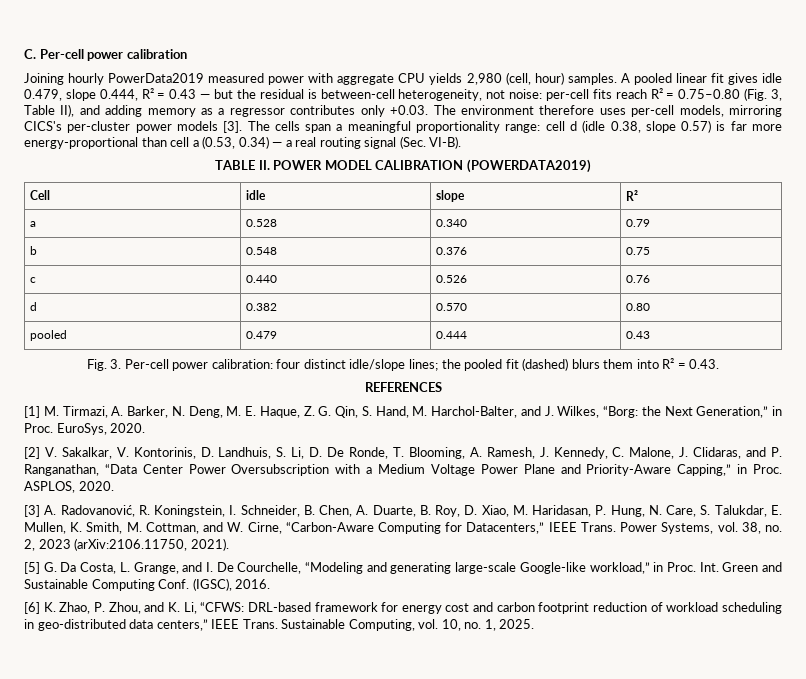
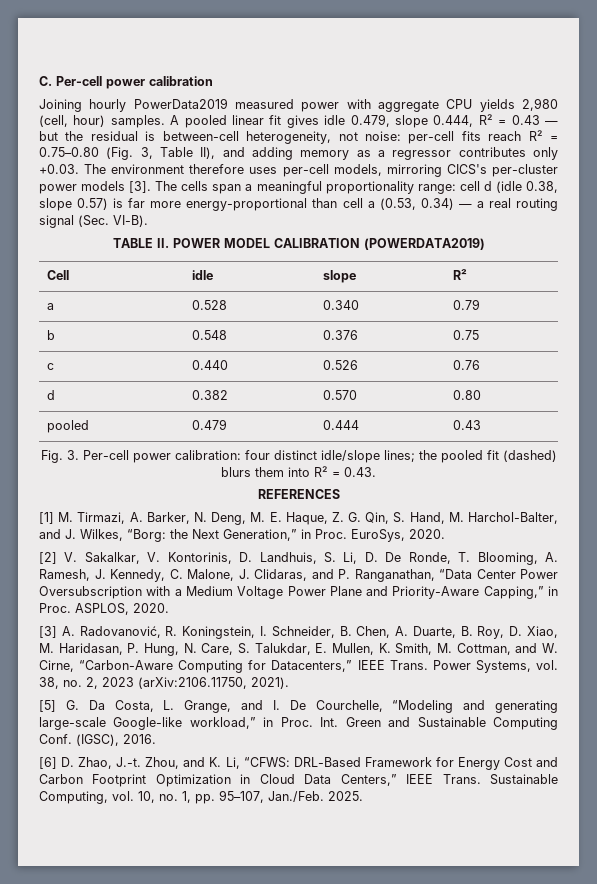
[43,602,105,614] K. Zhao, P. -> [61,757,142,769] D. Zhao, J.-t.
[247,602,782,614] [24,619,208,631] DRL-based framework for energy cost and carbon footprint reduction of workload scheduling in geo-distributed data centers,” -> [293,757,558,770] [39,774,397,787] DRL-Based Framework for Energy Cost and Carbon Footprint Optimization in Cloud Data Centers,”
(496, 625) none -> [195,790,324,804] pp. 95–107, Jan./Feb.

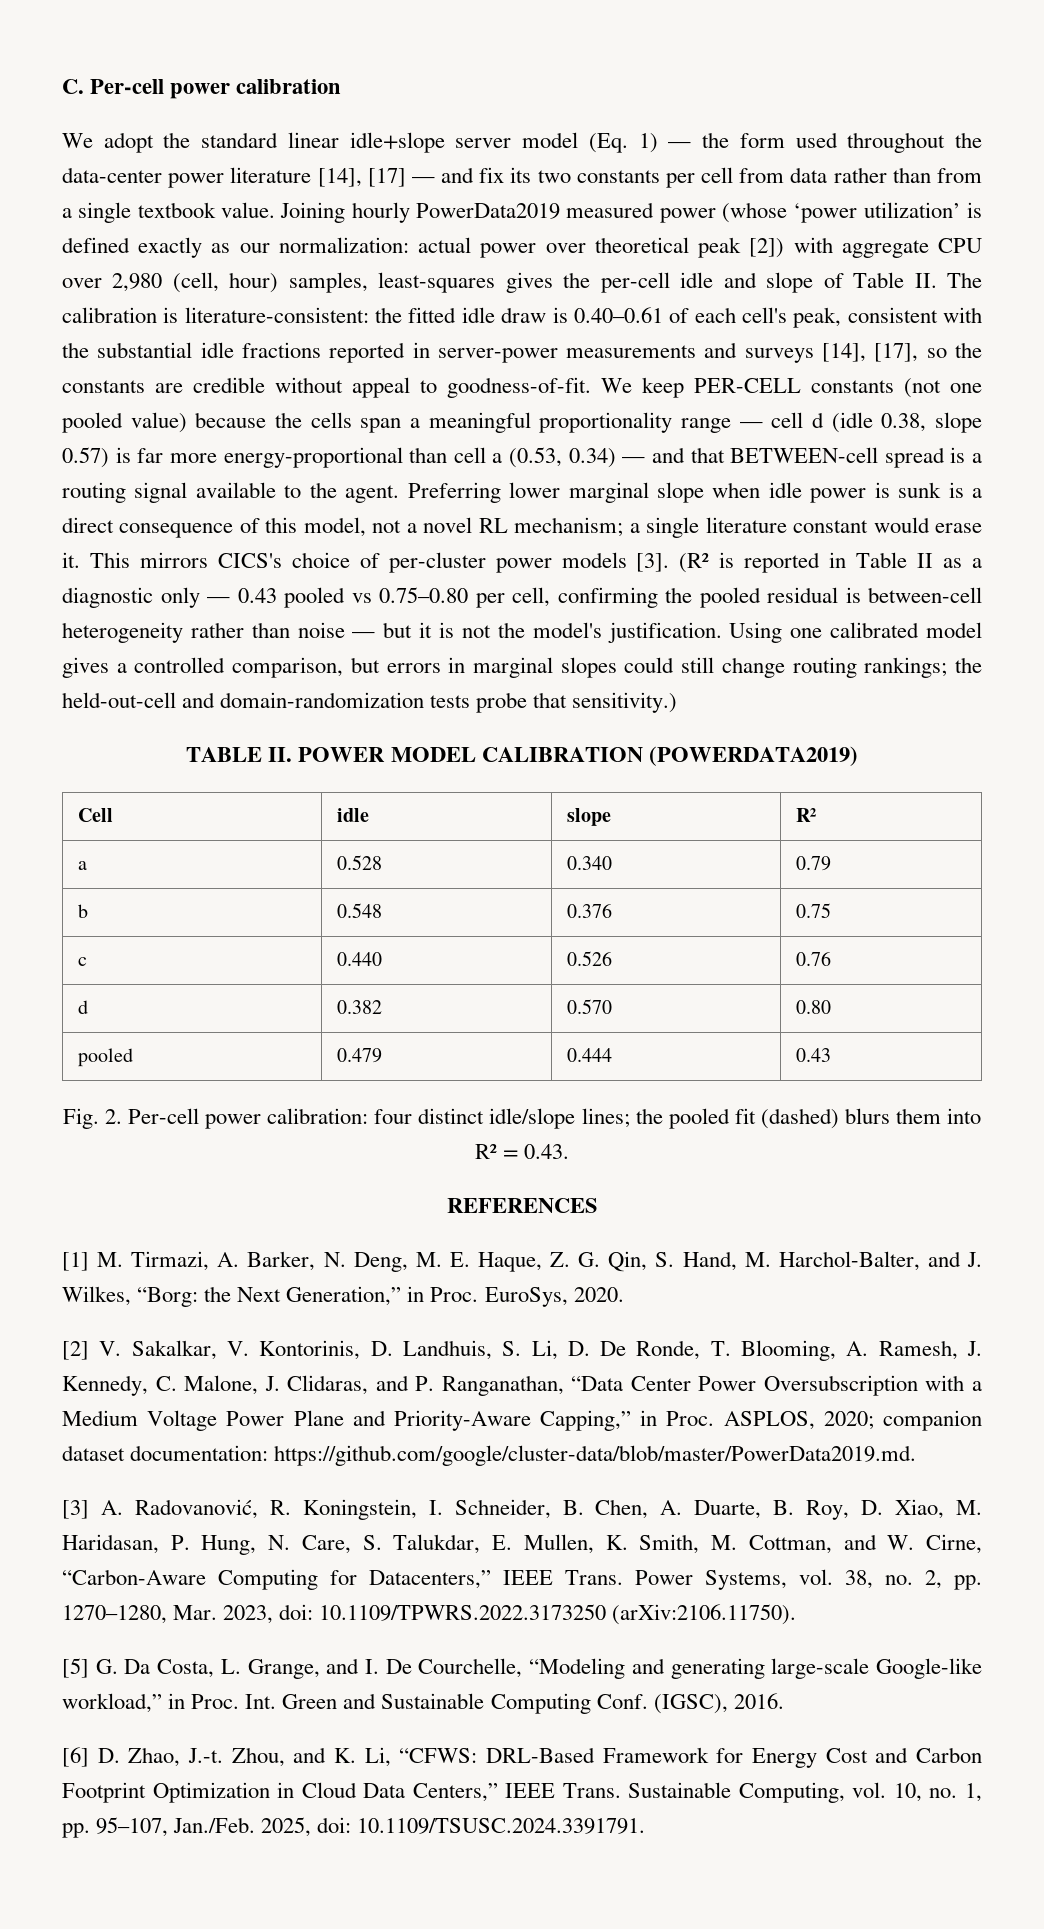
(213, 81) none -> [62,132,983,153] [62,167,982,188] [62,202,275,223] We adopt the standard linear idle+slope server model (Eq. 1) — the form used throughout the data-center power literature [14], [17] — and fix its two constants per cell from data rather than from a single textbook value.
(340, 107) none -> [722,202,983,223] [62,237,785,258] (whose ‘power utilization’ is defined exactly as our normalization: actual power over theoretical peak [2])
[479,99,515,112] yields -> [62,278,102,288] over
[110,114,558,128] [39,130,559,144] [39,147,558,160] [39,164,558,177] [39,181,178,194] samples. A pooled linear fit gives idle 0.479, slope 0.444, R² = 0.43 — but the residual is between-cell heterogeneity, not noise: per-cell fits reach R² = 0.75–0.80 (Fig. 3, Table II), and adding memory as a regressor contributes only +0.03. The environment therefore uses per-cell models, mirroring CICS's per-cluster power models [3]. The -> [288,272,983,293] [62,307,982,328] [62,342,982,363] [62,377,982,398] [62,412,302,433] samples, least-squares gives the per-cell idle and slope of Table II. The calibration is literature-consistent: the fitted idle draw is 0.40–0.61 of each cell's peak, consistent with the substantial idle fractions reported in server-power measurements and surveys [14], [17], so the constants are credible without appeal to goodness-of-fit. We keep PER-CELL constants (not one pooled value) because the
[417,184,456,194] range: -> [681,418,763,433] range —
[476,198,558,211] [39,215,148,228] a real routing signal (Sec. VI-B). -> [651,447,982,468] [62,482,982,503] [62,517,982,538] [62,552,983,573] [62,587,982,608] [62,622,983,643] [62,657,982,678] [62,692,678,713] and that BETWEEN-cell spread is a routing signal available to the agent. Preferring lower marginal slope when idle power is sunk is a direct consequence of this model, not a novel RL mechanism; a single literature constant would erase it. This mirrors CICS's choice of per-cluster power models [3]. (R² is reported in Table II as a diagnostic only — 0.43 pooled vs 0.75–0.80 per cell, confirming the pooled residual is between-cell heterogeneity rather than noise — but it is not the model's justification. Using one calibrated model gives a controlled comparison, but errors in marginal slopes could still change routing rankings; the held-out-cell and domain-randomization tests probe that sensitivity.)
[66,450,79,460] 3. -> [105,1109,123,1124] 2.
[133,603,169,613] 2020. -> [823,1410,982,1431] [62,1445,917,1466] 2020; companion dataset documentation: https://github.com/google/cluster-data/blob/master/PowerData2019.md.
[102,677,289,689] 2023 (arXiv:2106.11750, 2021). -> [954,1575,982,1590] [62,1604,797,1625] pp. 1270–1280, Mar. 2023, doi: 10.1109/TPWRS.2022.3173250 (arXiv:2106.11750).
[328,791,363,801] 2025. -> [261,1817,646,1837] 2025, doi: 10.1109/TSUSC.2024.3391791.

